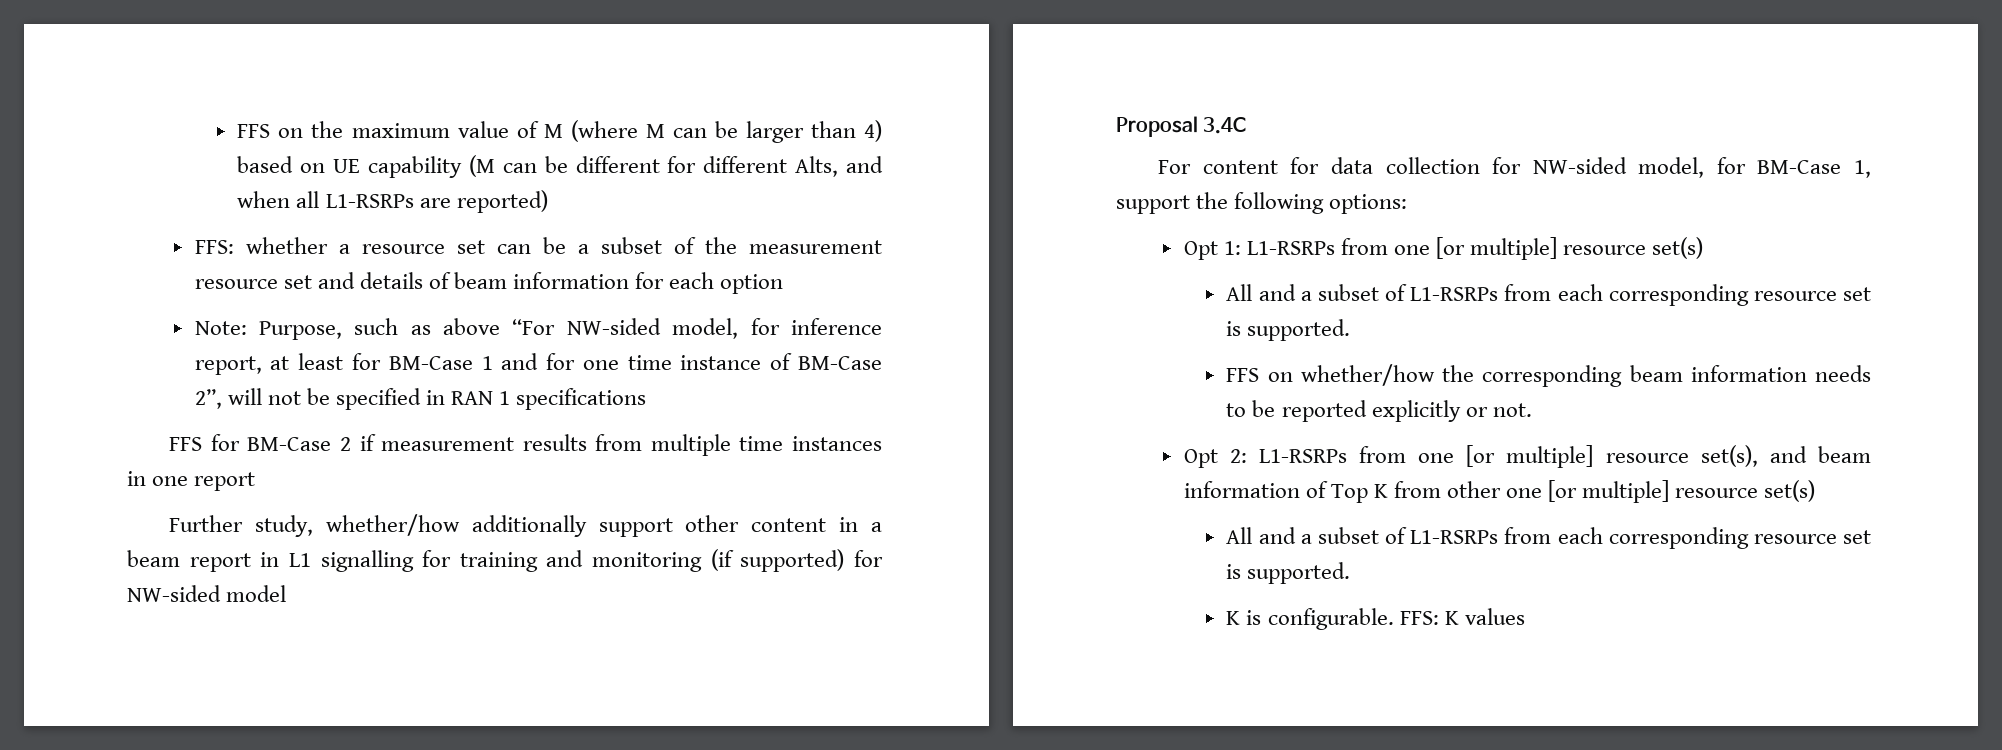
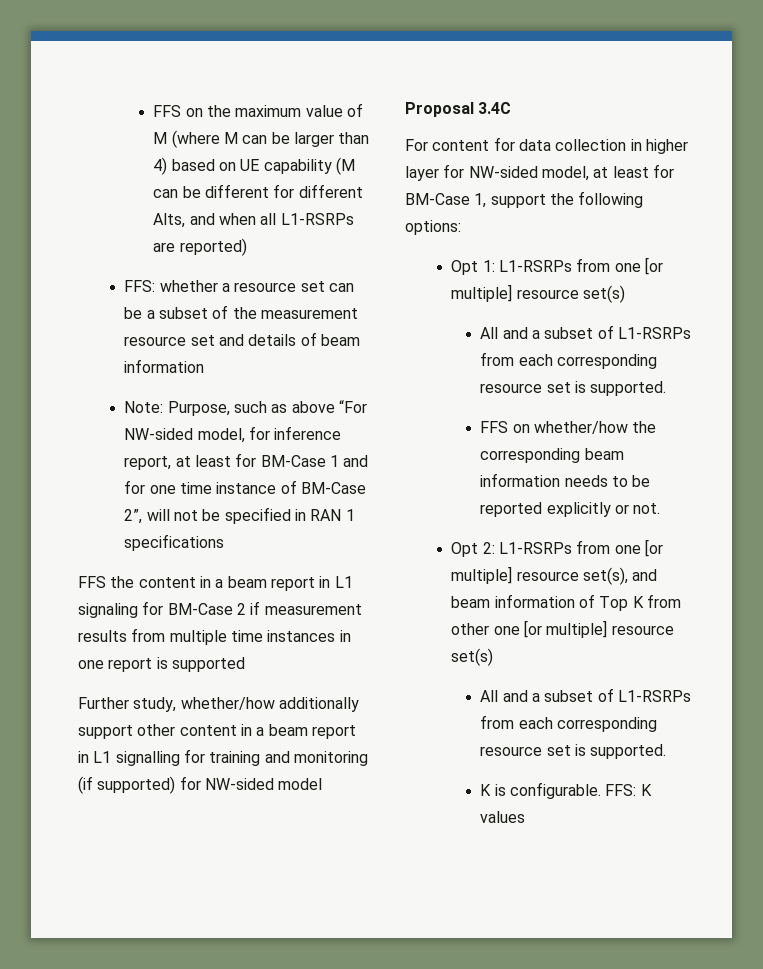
[635,272,784,294] for each option -> (205, 366) none
(203, 444) none -> [110,576,353,591] [78,603,138,618] the content in a beam report in L1 signaling
(256, 481) none -> [156,657,245,672] is supported
(1480, 165) none -> [630,139,688,154] [405,166,439,181] in higher layer
(1705, 167) none -> [593,166,649,178] at least

